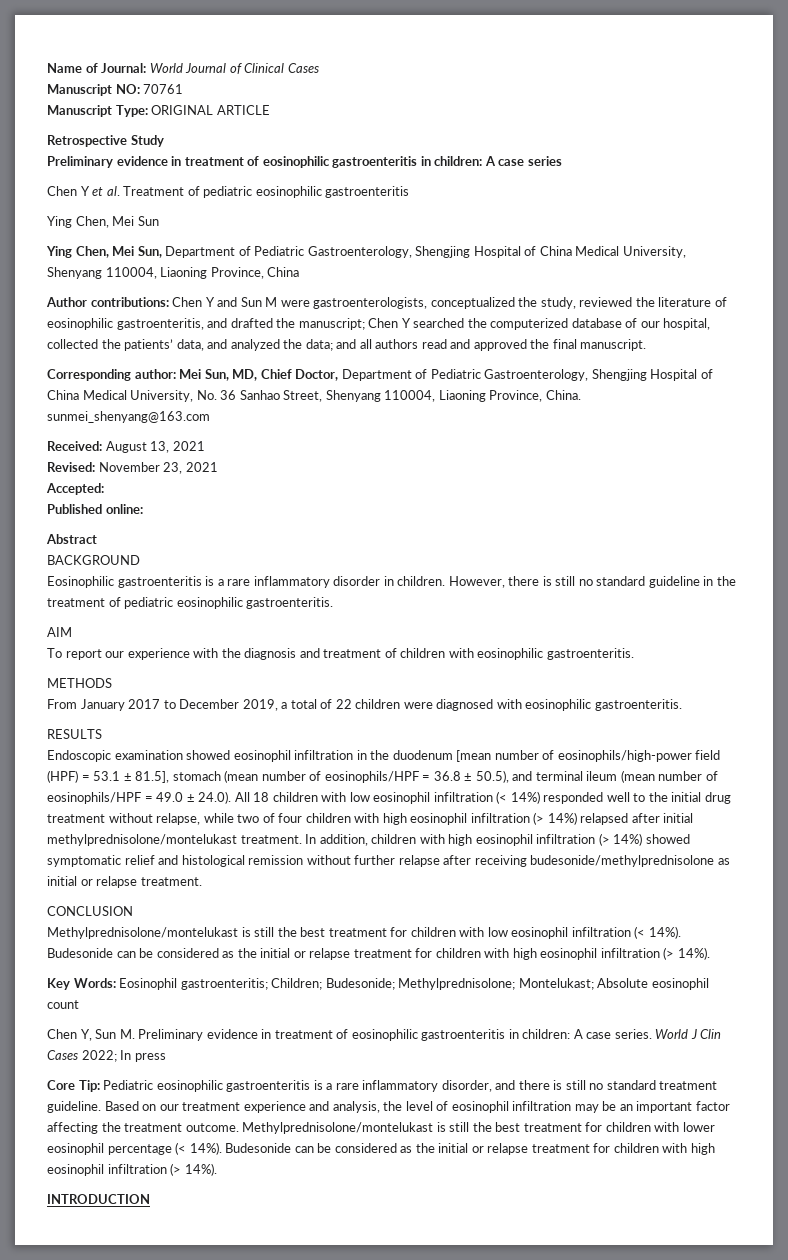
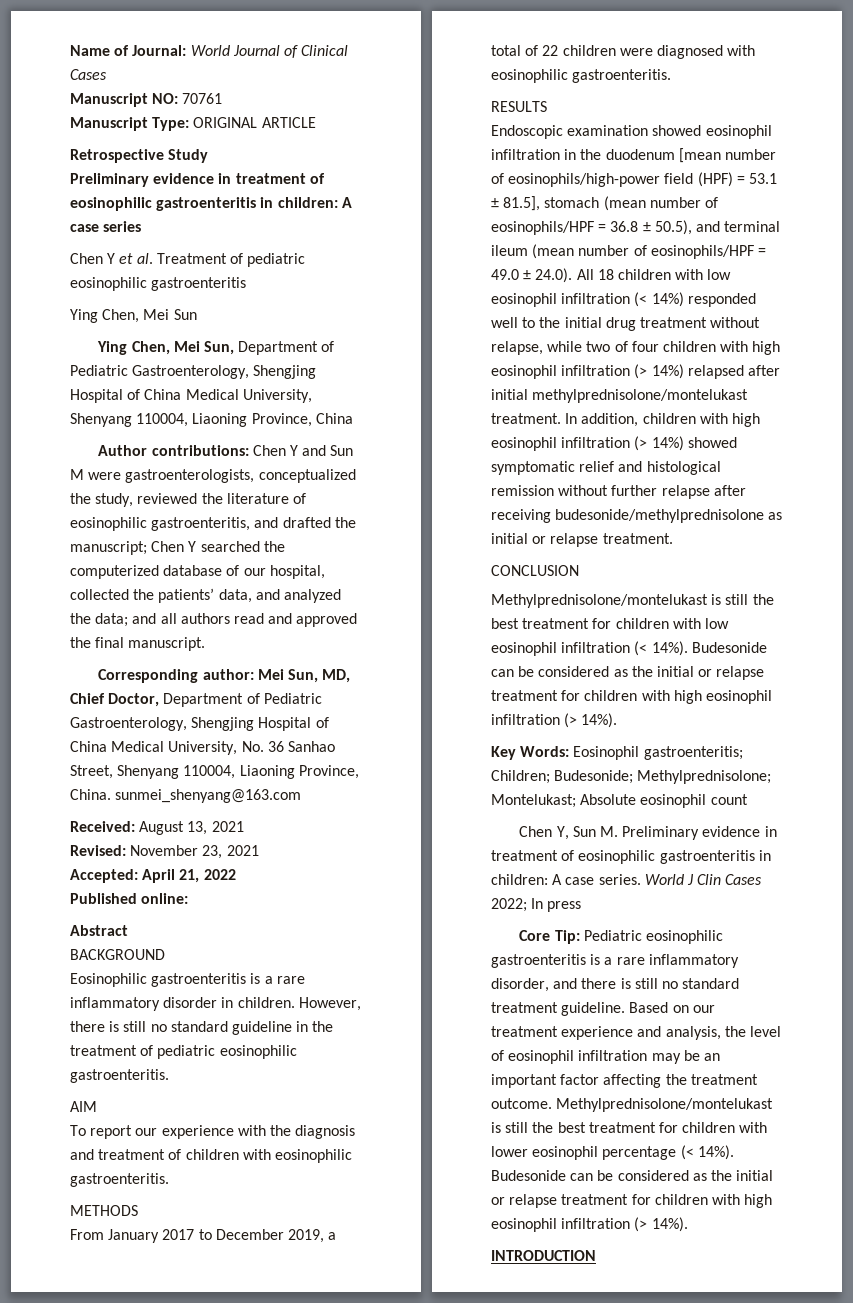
(104, 489) none -> [142,869,236,883] April 21, 2022

